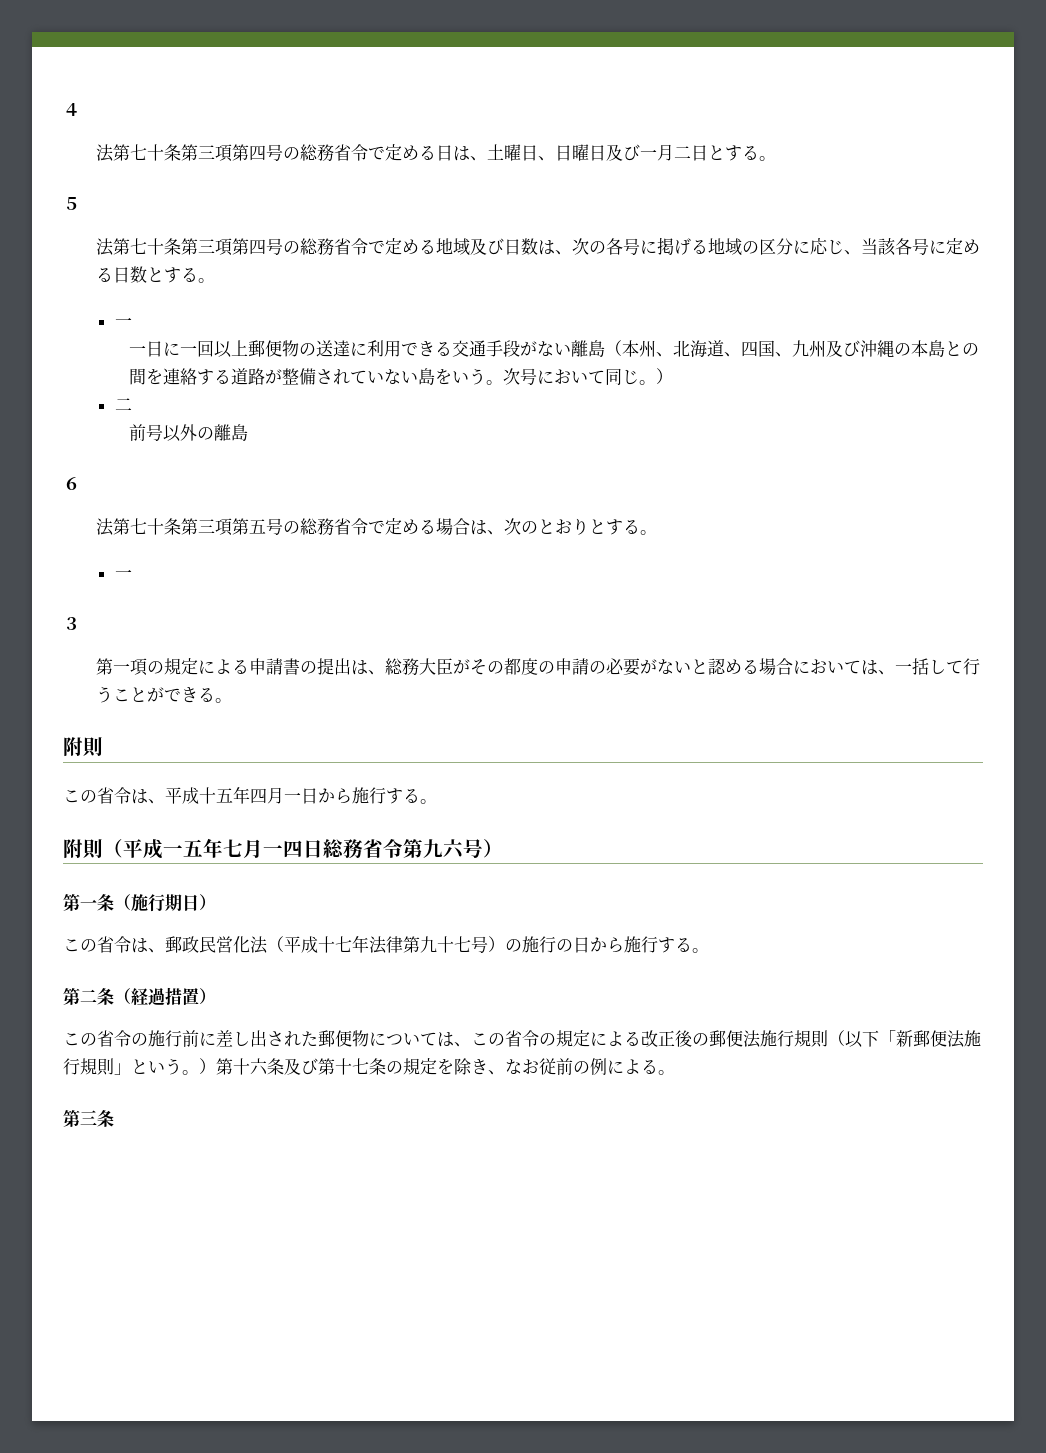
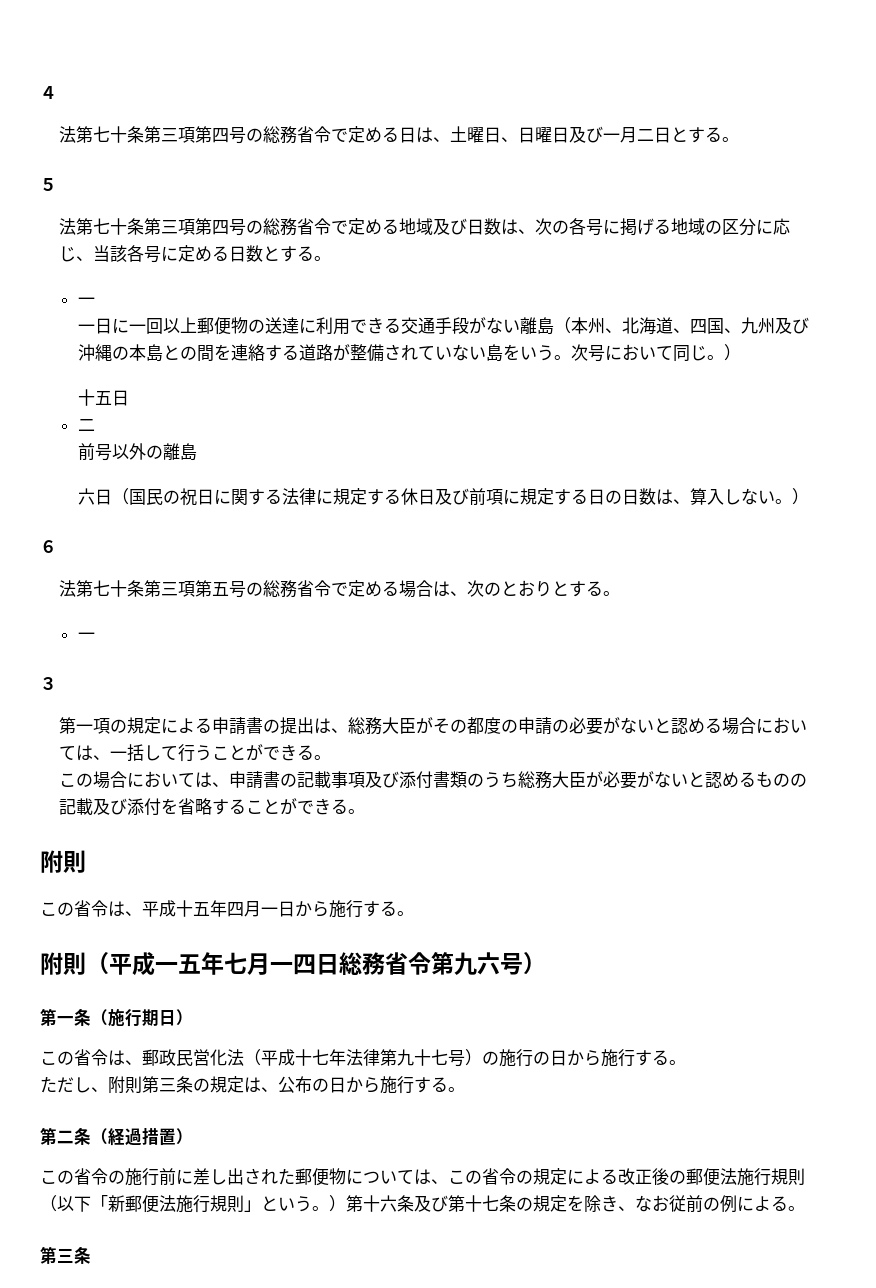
(673, 376) none -> [77,389,129,406] // 十五日
(248, 432) none -> [77,488,809,506] // 六日（国民の祝日に関する法律に規定する休日及び前項に規定する日の日数は、算入しない。）
(232, 700) none -> [58,771,807,789] [58,798,365,816] // この場合においては、申請書の記載事項及び添付書類のうち総務大臣が必要がないと認めるものの記載及び添付を省略することができる。
(709, 950) none -> [40,1076,465,1094] // ただし、附則第三条の規定は、公布の日から施行する。

